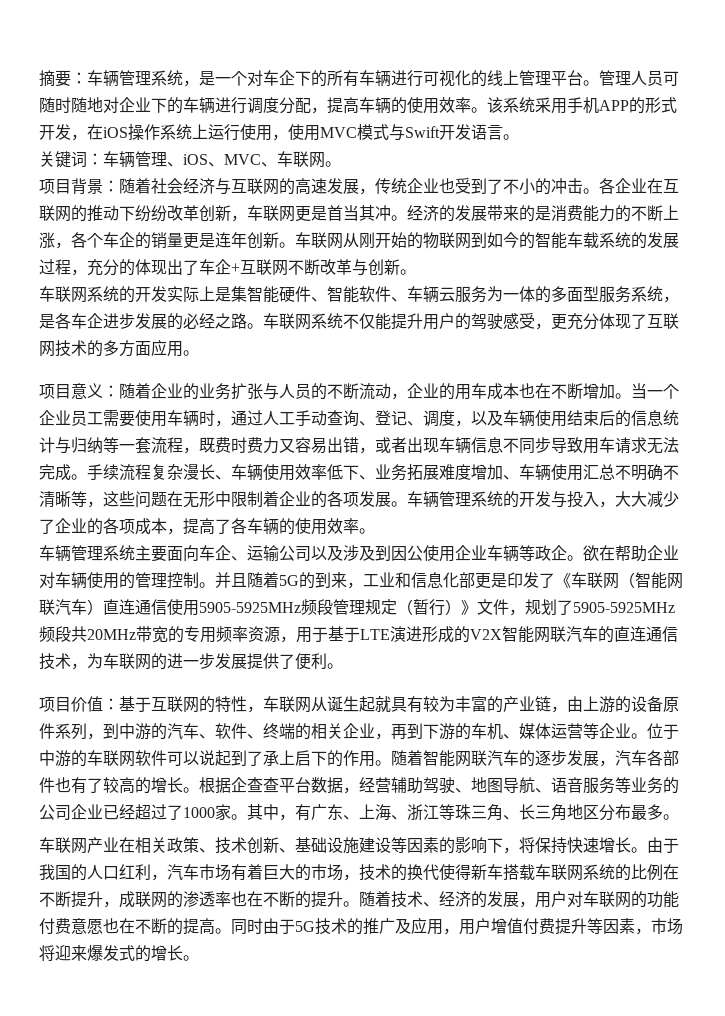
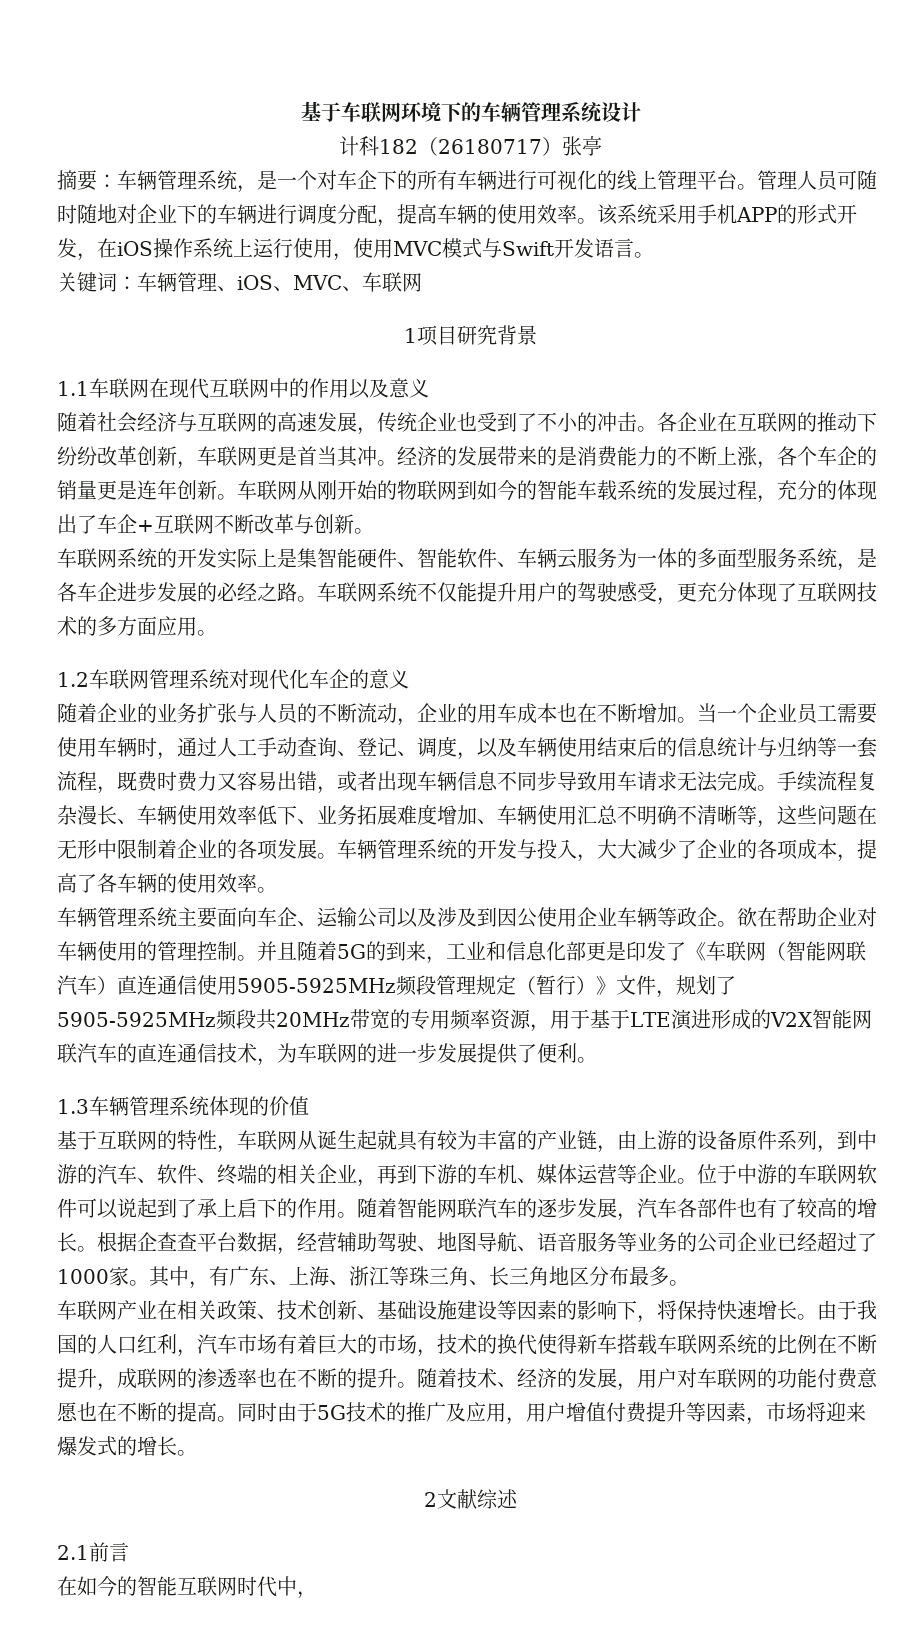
(39, 78) none -> [300,101,641,123] [339,136,602,156] 基于车联网环境下的车辆管理系统设计 // 计科182（26180717）张亭 //
[325,161,341,167] [39,178,119,194] 。 // 项目背景： -> [404,325,537,346] [57,378,429,399] // 1项目研究背景 // 1.1车联网在现代互联网中的作用以及意义 //
[39,383,119,399] 项目意义： -> [57,669,409,690] 1.2车联网管理系统对现代化车企的意义 //
[39,697,71,712] 项目 -> [57,1096,269,1116] 1.3车辆管理系统体现的
[103,698,119,710] ： -> (309, 1106) //
(199, 958) none -> [424,1489,518,1509] [57,1542,129,1562] [57,1576,317,1599] // 2文献综述 // 2.1前言 // 在如今的智能互联网时代中，

